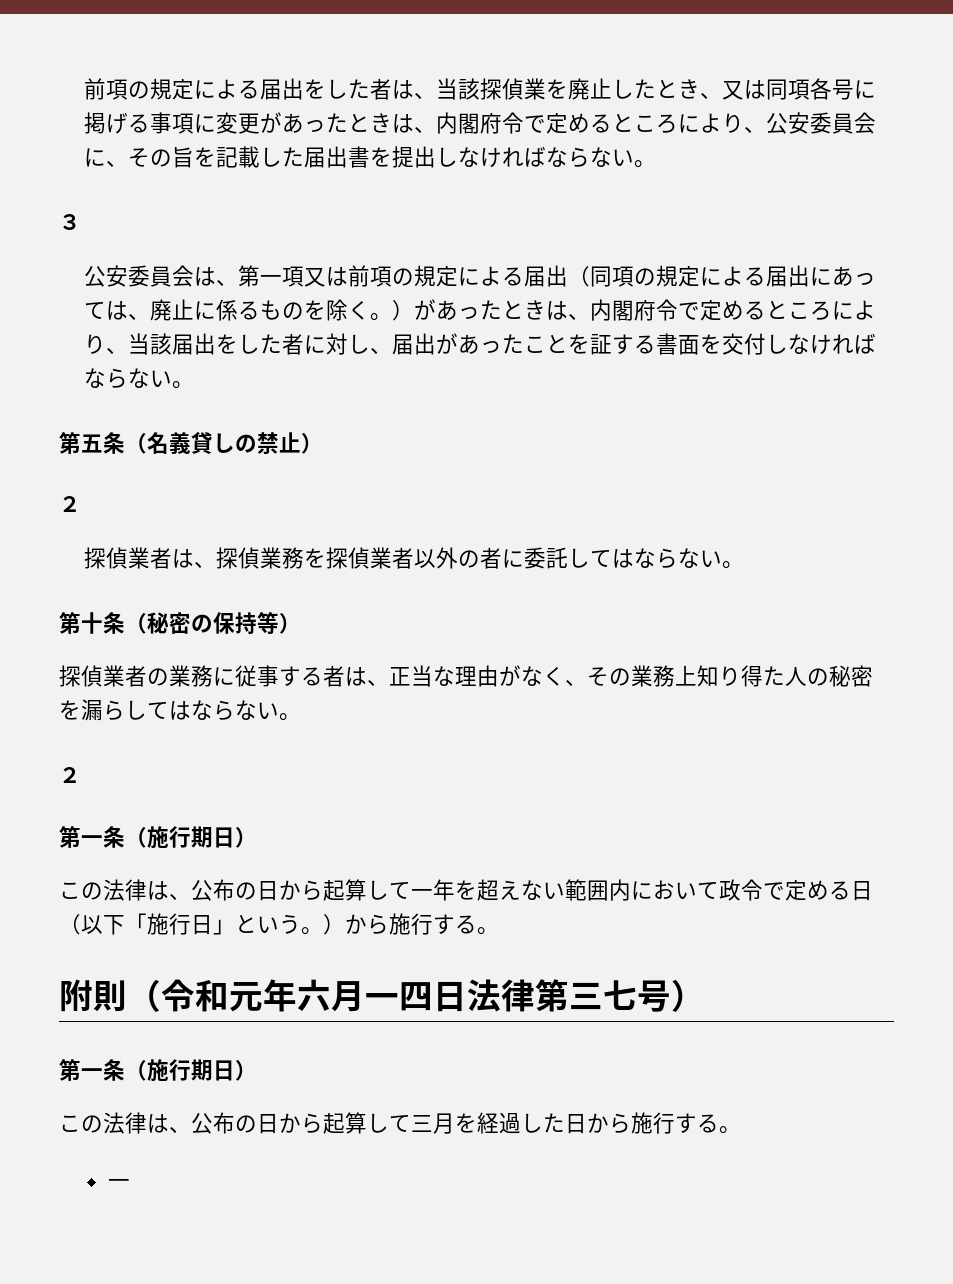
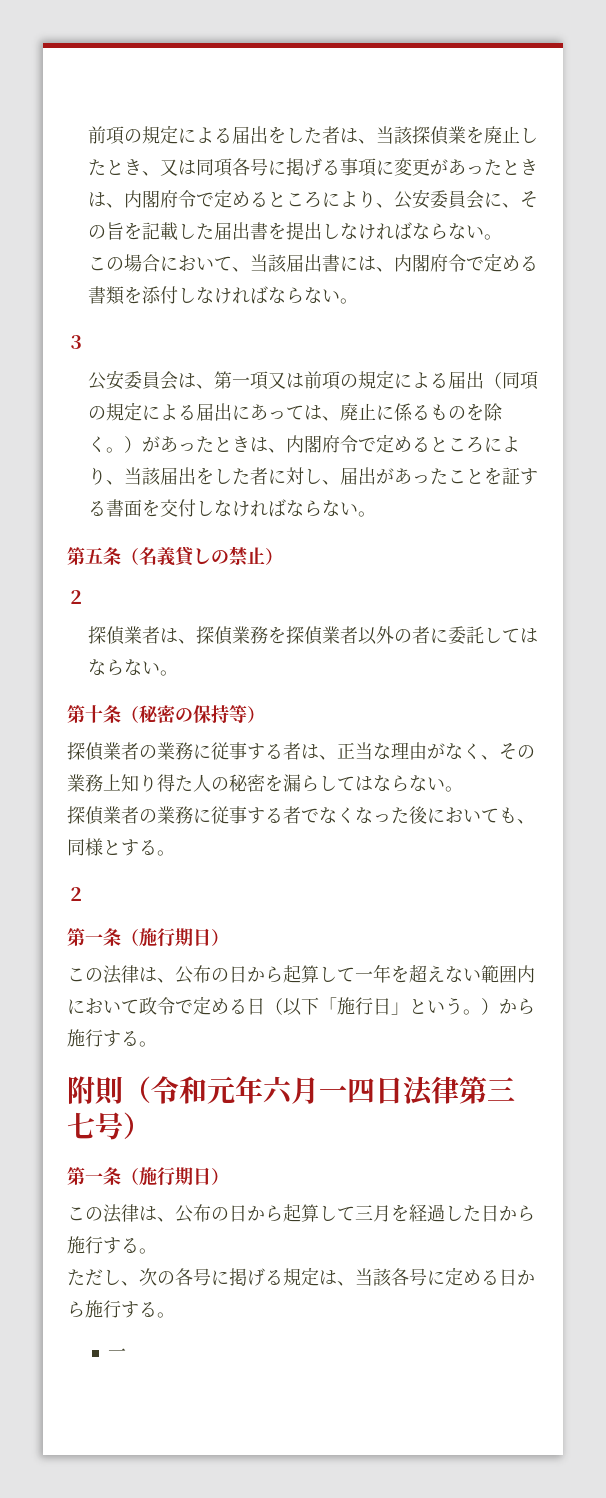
(656, 164) none -> [88,253,539,273] [88,286,359,305] // この場合において、当該届出書には、内閣府令で定める書類を添付しなければならない。
(301, 717) none -> [67,806,535,825] [67,838,175,856] // 探偵業者の業務に従事する者でなくなった後においても、同様とする。
(741, 1130) none -> [67,1267,535,1287] [67,1300,175,1318] // ただし、次の各号に掲げる規定は、当該各号に定める日から施行する。

